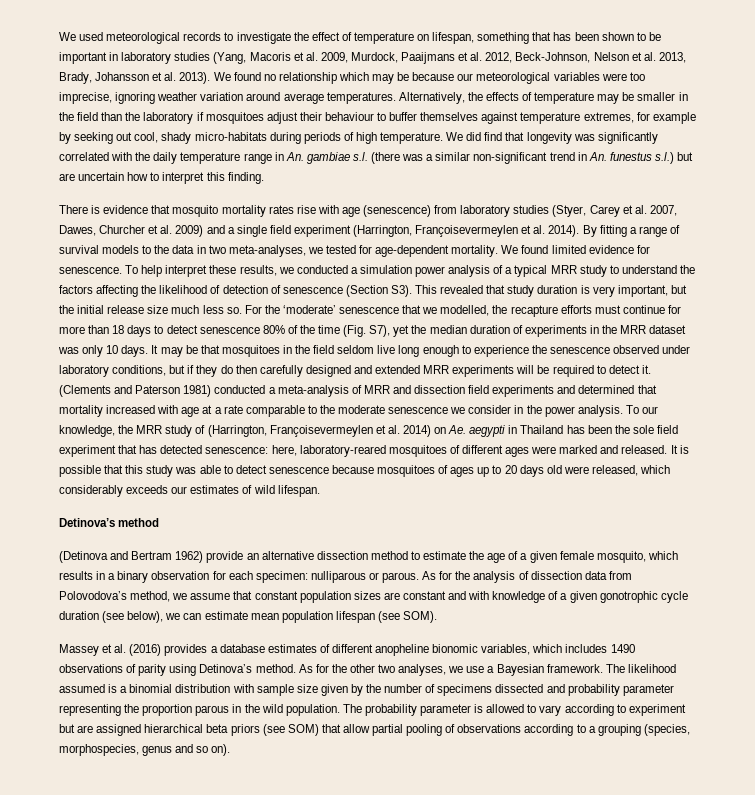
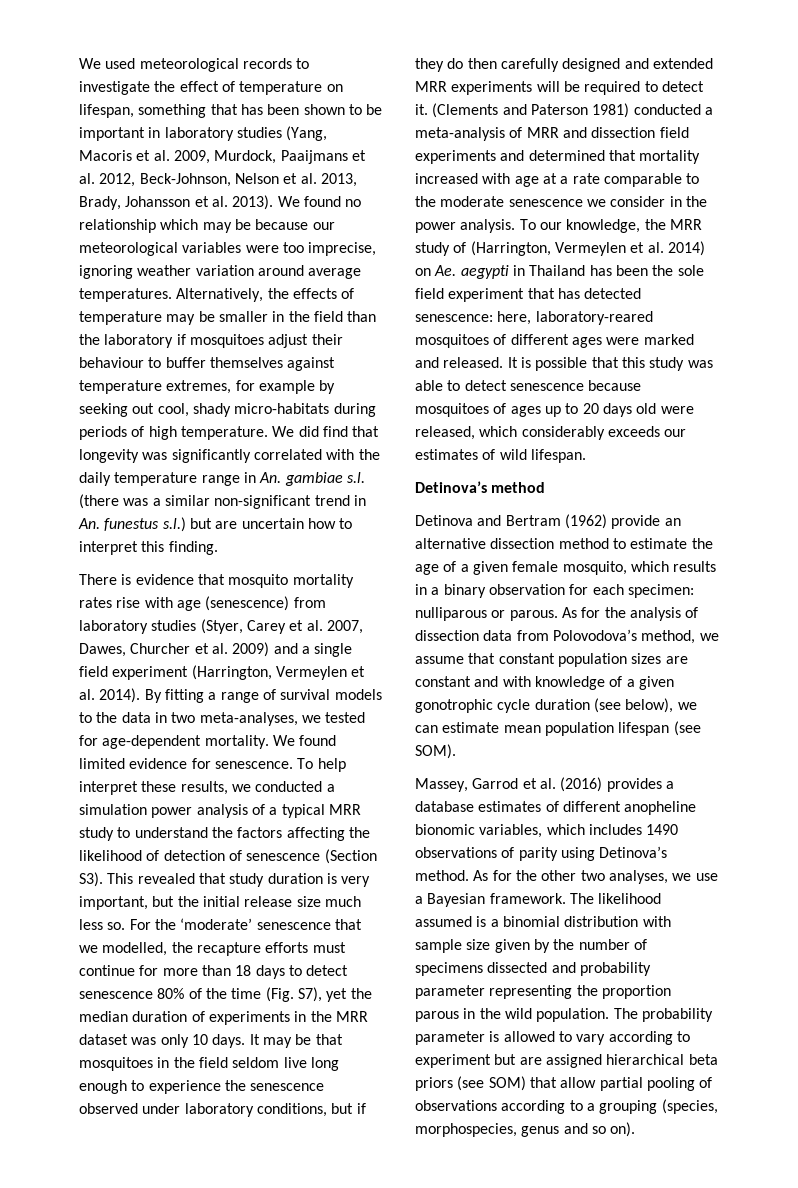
[415,225,519,237] Françoisevermeylen -> [275,666,347,680] Vermeylen
[269,425,373,437] Françoisevermeylen -> [554,242,626,256] Vermeylen
[59,551,108,563] (Detinova -> [415,515,473,526] Detinova
[175,551,204,563] 1962) -> [564,514,607,529] (1962)
[59,644,99,656] Massey -> [415,778,519,792] Massey, Garrod

